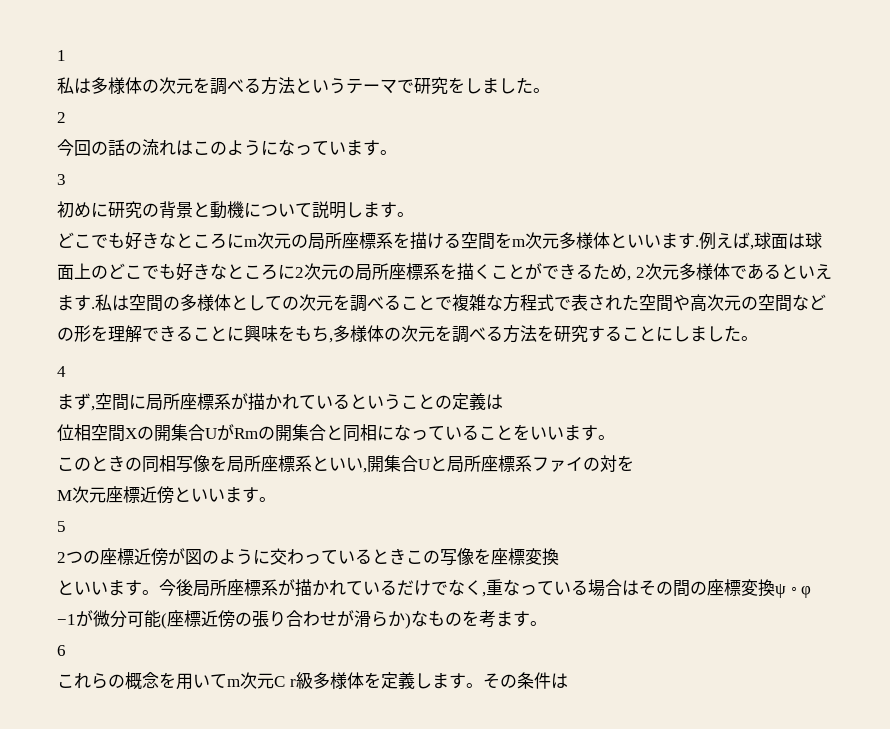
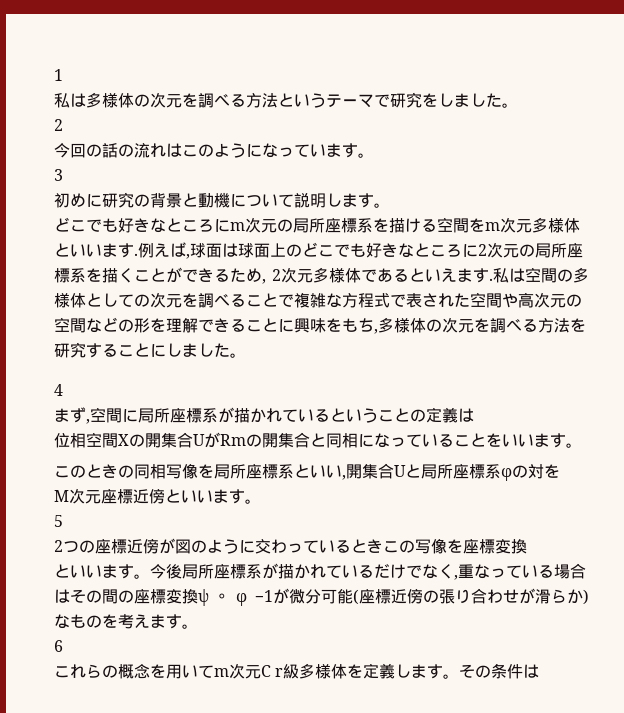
[532,457,583,472] ファイ -> [501,468,512,481] φ
(496, 619) none -> [134,614,150,628] え

